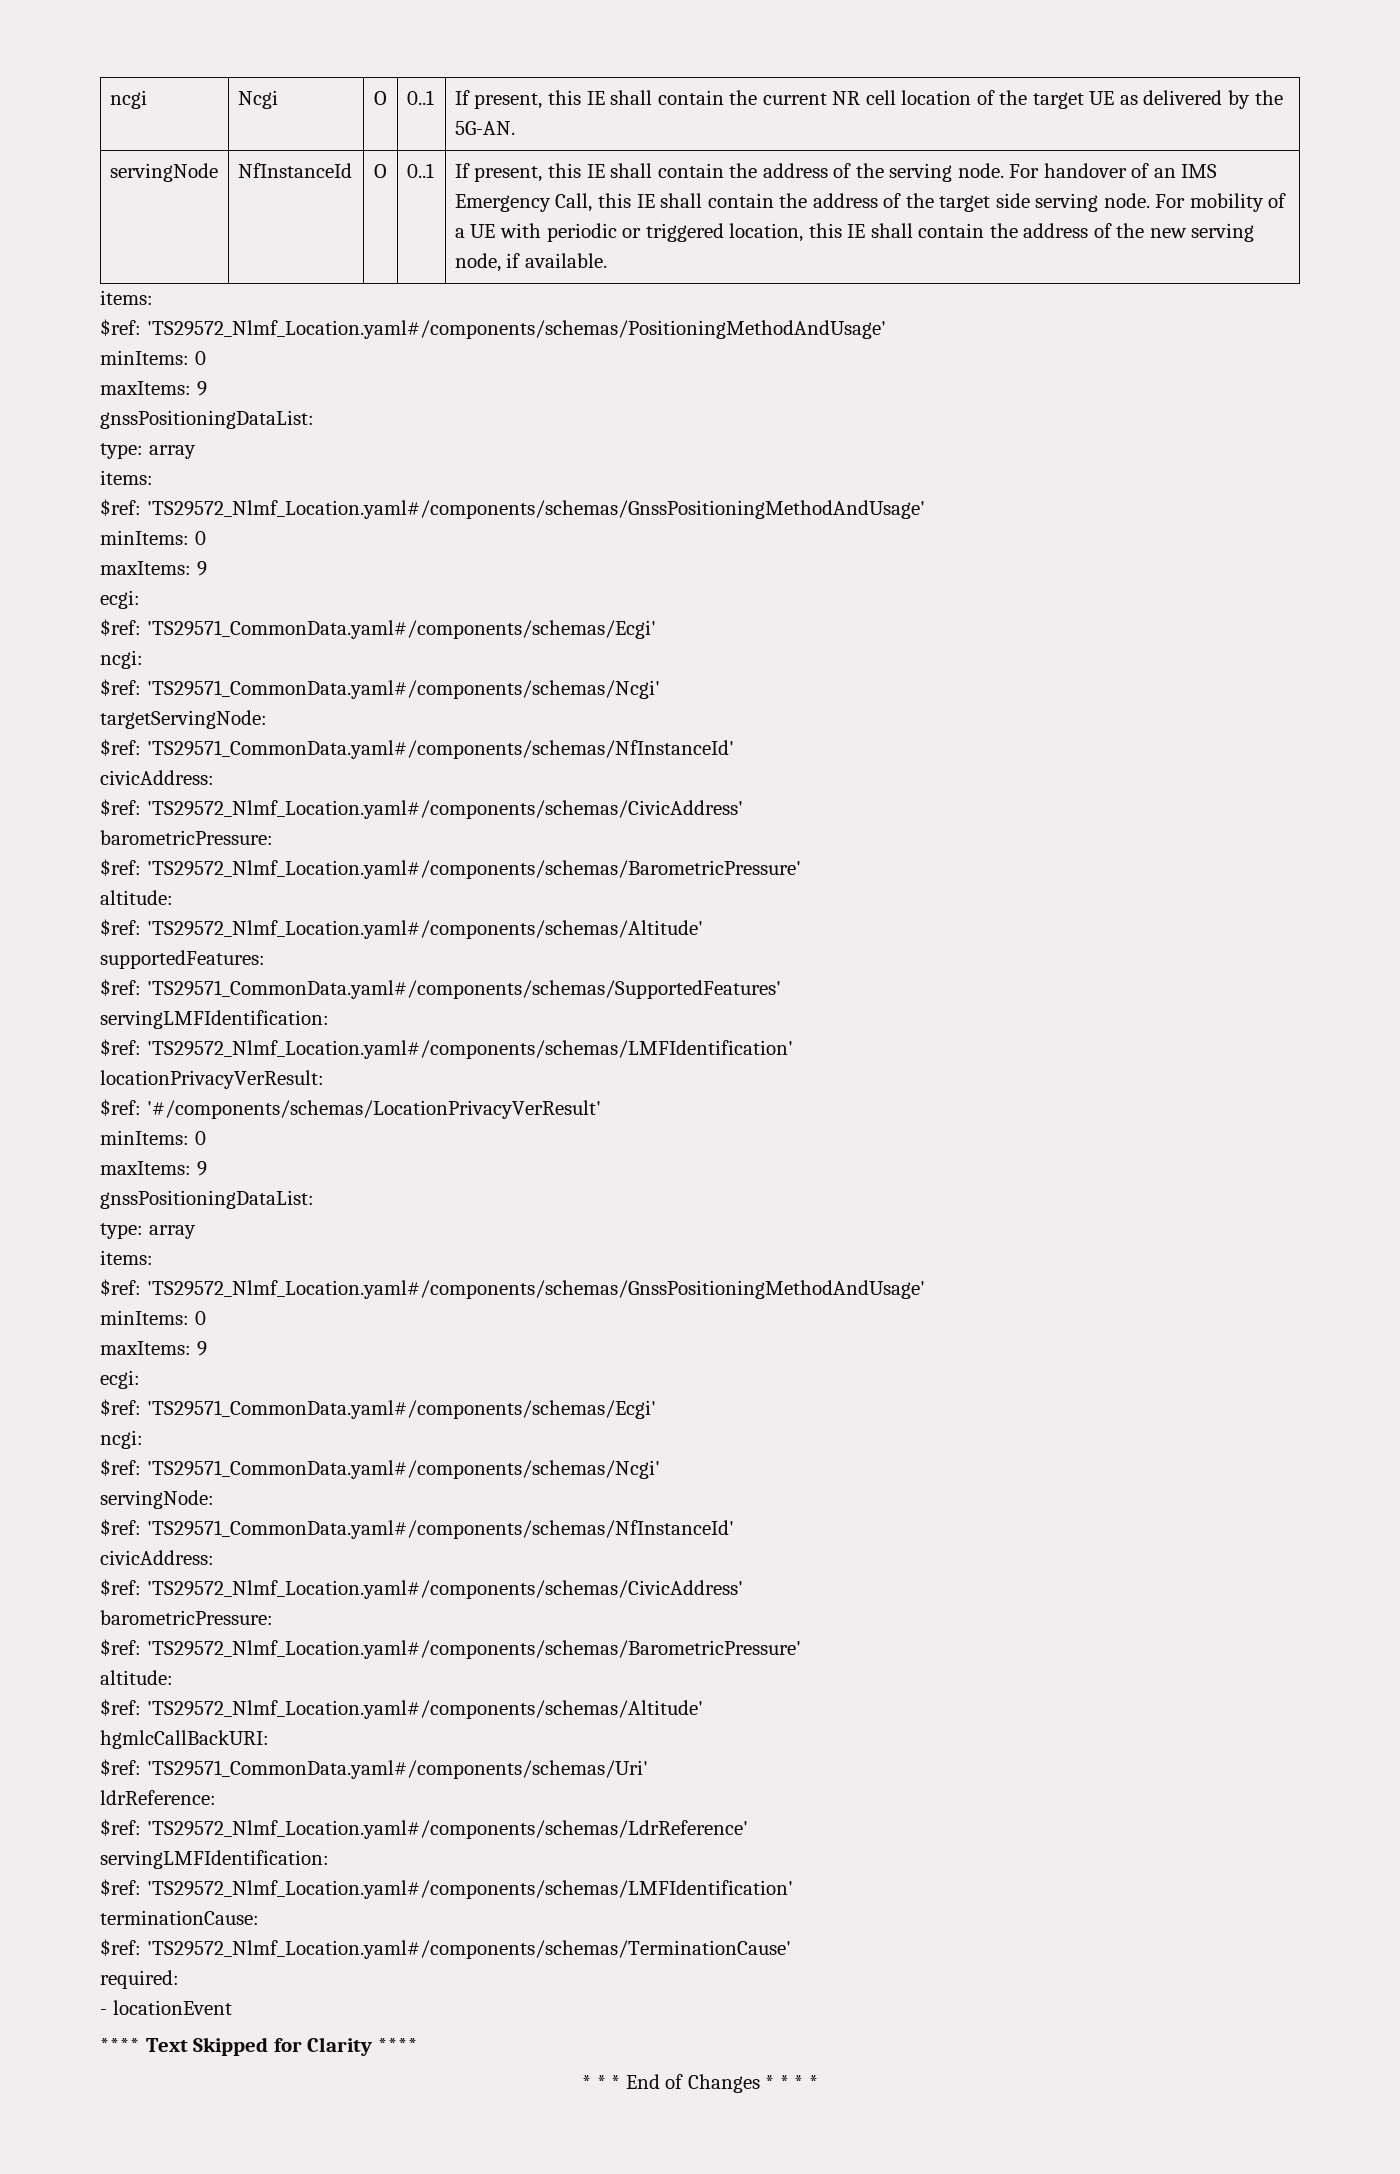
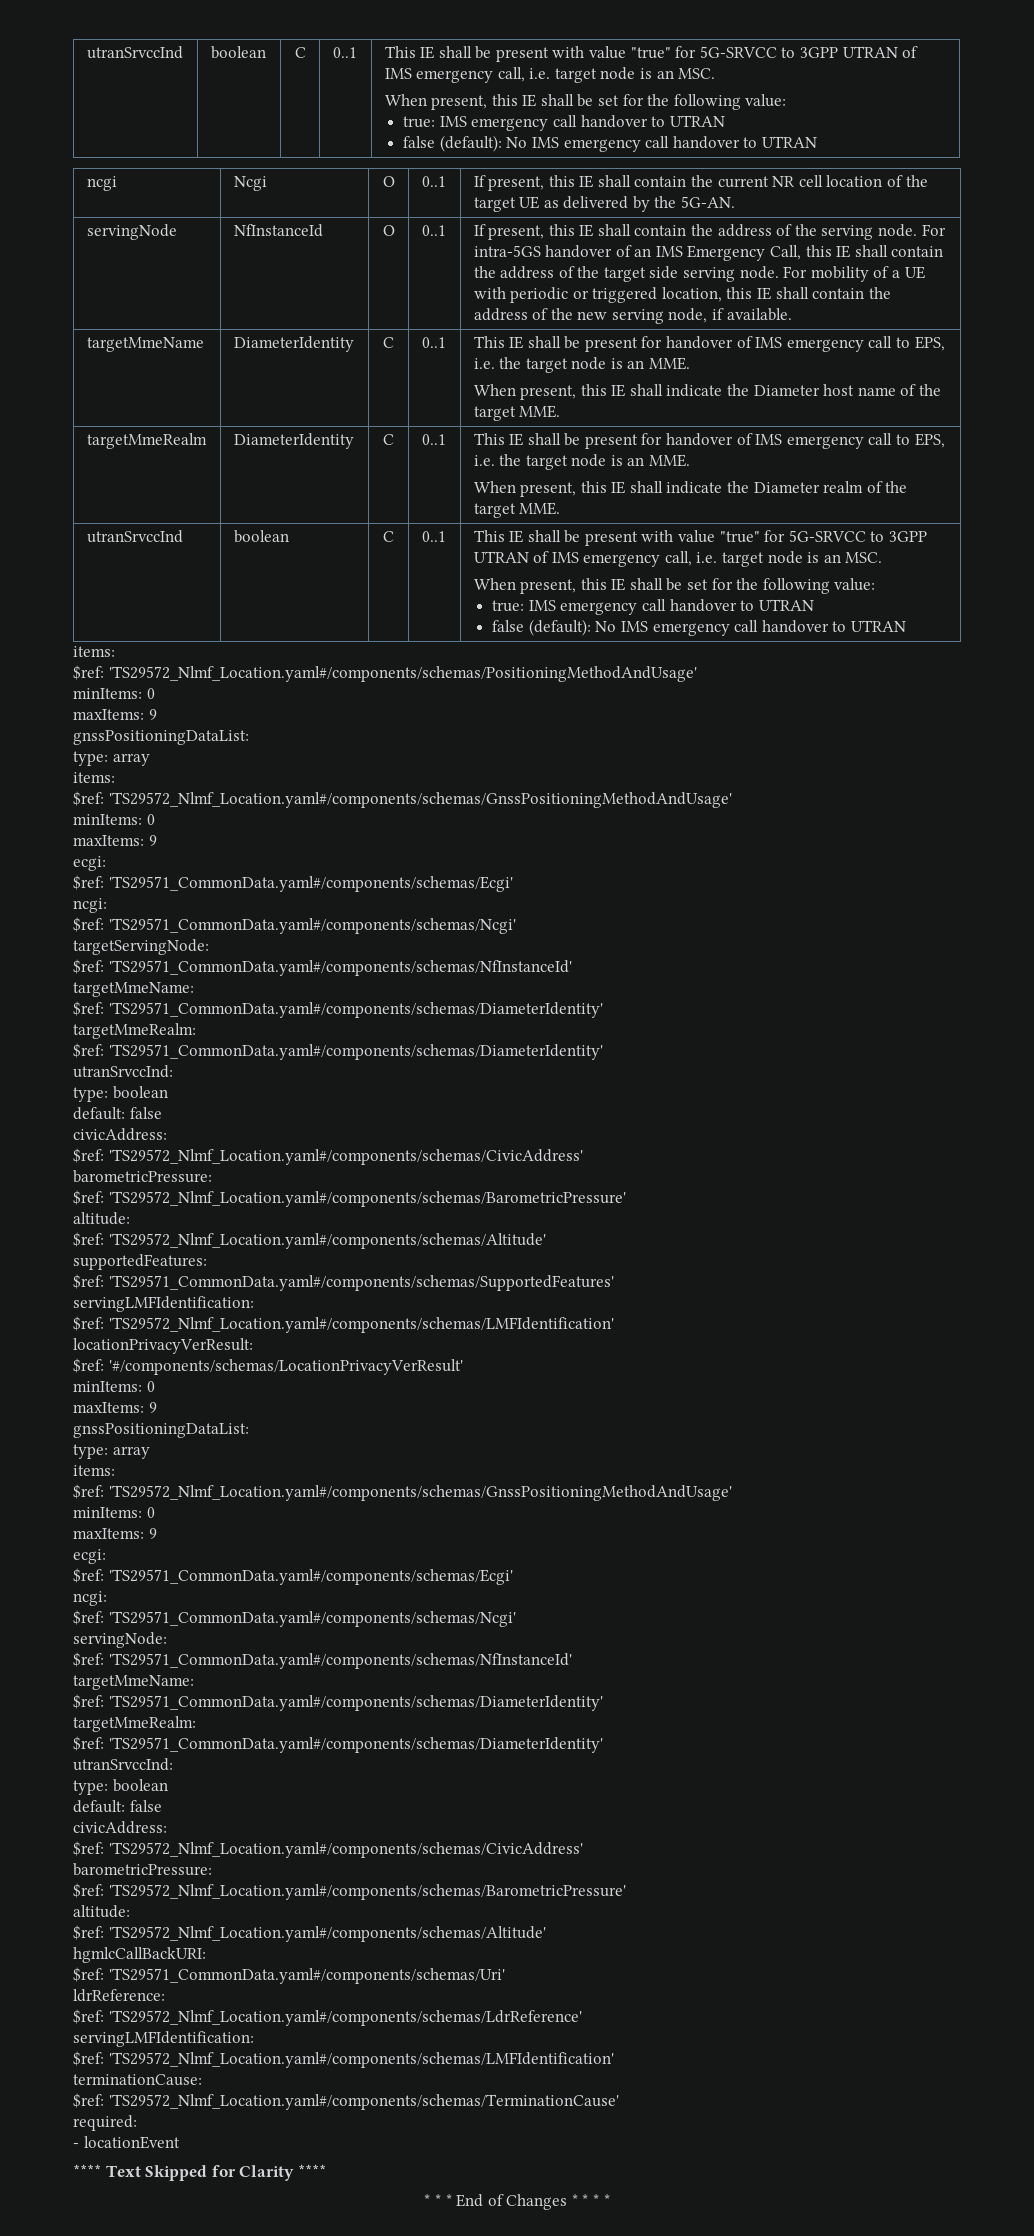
(109, 99) none -> [86,46,183,59] [210,46,266,59] [294,47,306,58] [332,47,357,58] [384,46,919,62] [384,67,716,83] [384,94,787,110] [403,115,725,131] [403,135,817,152] utranSrvccInd | boolean | C | 0..1 | This IE shall be present with value "true" for 5G-SRVCC to 3GPP UTRAN of IMS emergency call, i.e. target node is an MSC. // When present, this IE shall be set for the following value: // true: IMS emergency call handover to UTRAN // false (default): No IMS emergency call handover to UTRAN //
(1040, 171) none -> [473,245,541,257] intra-5GS
(608, 260) none -> [86,337,204,352] [233,336,354,352] [383,337,394,348] [421,337,446,348] [473,336,945,352] [473,357,691,373] [473,384,942,400] [473,405,561,421] [86,433,207,449] [233,433,354,449] [383,434,394,445] [421,434,446,445] [473,433,945,449] [473,454,691,470] [473,481,908,497] [473,502,561,518] [86,530,183,543] [233,530,289,543] [383,531,394,542] [421,531,446,542] [473,530,928,546] [473,551,883,567] [473,578,876,594] [492,599,814,615] [492,619,906,636] // targetMmeName | DiameterIdentity | C | 0..1 | This IE shall be present for handover of IMS emergency call to EPS, i.e. the target node is an MME. // When present, this IE shall indicate the Diameter host name of the target MME. // targetMmeRealm | DiameterIdentity | C | 0..1 | This IE shall be present for handover of IMS emergency call to EPS, i.e. the target node is an MME. // When present, this IE shall indicate the Diameter realm of the target MME. // utranSrvccInd | boolean | C | 0..1 | This IE shall be present with value "true" for 5G-SRVCC to 3GPP UTRAN of IMS emergency call, i.e. target node is an MSC. // When present, this IE shall be set for the following value: // true: IMS emergency call handover to UTRAN // false (default): No IMS emergency call handover to UTRAN
(734, 749) none -> [73,982,194,997] [73,1001,603,1018] [73,1023,196,1039] [73,1043,603,1060] [73,1065,173,1078] [73,1086,168,1102] [73,1107,162,1120] // targetMmeName: // $ref: 'TS29571_CommonData.yaml#/components/schemas/DiameterIdentity' // targetMmeRealm: // $ref: 'TS29571_CommonData.yaml#/components/schemas/DiameterIdentity' // utranSrvccInd: // type: boolean // default: false
(734, 1529) none -> [73,1675,194,1690] [73,1694,603,1711] [73,1716,196,1732] [73,1736,603,1753] [73,1758,173,1771] [73,1779,168,1795] [73,1800,162,1813] // targetMmeName: // $ref: 'TS29571_CommonData.yaml#/components/schemas/DiameterIdentity' // targetMmeRealm: // $ref: 'TS29571_CommonData.yaml#/components/schemas/DiameterIdentity' // utranSrvccInd: // type: boolean // default: false

